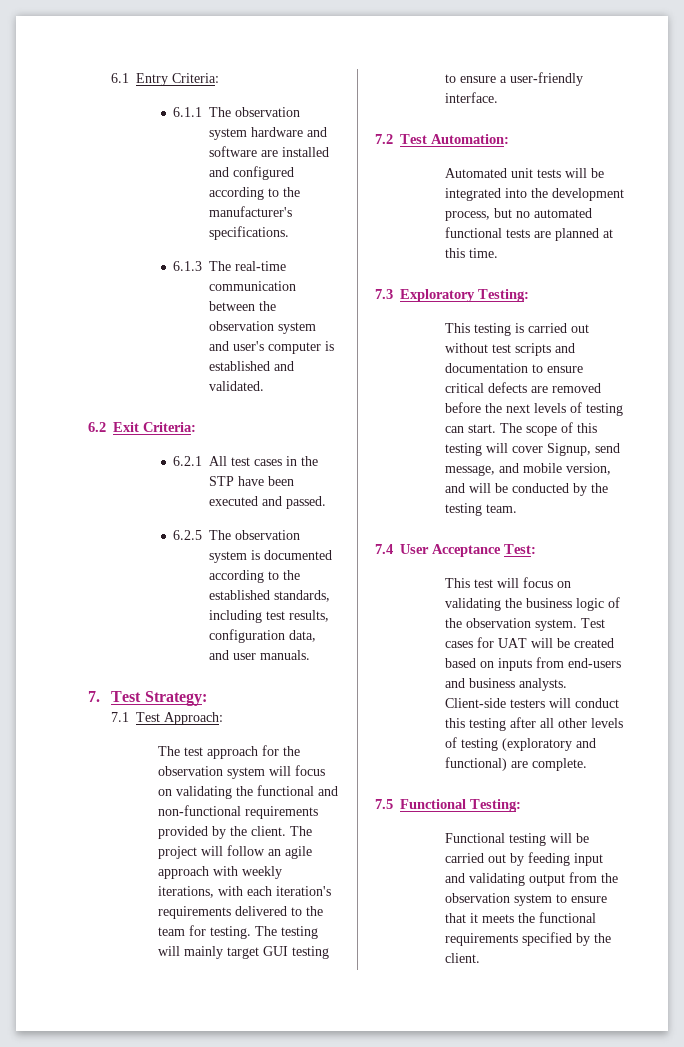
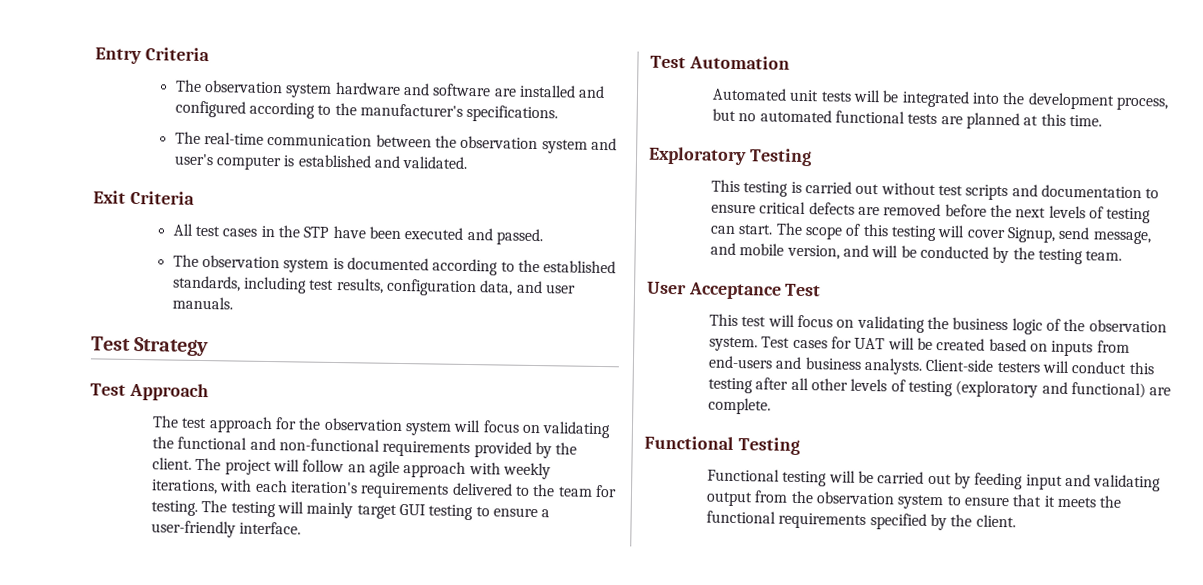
[111,73,220,86] [173,107,203,117] 6.1 Entry Criteria: // 6.1.1 -> [95,47,210,65] Entry Criteria //
[173,261,203,271] 6.1.3 -> (559, 113) none
[88,422,196,432] [173,456,203,466] 6.2 Exit Criteria: // 6.2.1 -> [93,190,195,205] Exit Criteria //
[173,530,203,540] 6.2.5 -> (543, 237) none
[88,691,207,706] [111,712,224,725] 7. Test Strategy: // 7.1 Test Approach: -> [91,336,210,357] [90,382,209,402] Test Strategy // Test Approach
[375,134,509,144] 7.2 Test Automation: -> [650,55,790,70] Test Automation
[375,289,529,302] 7.3 Exploratory Testing: -> [648,146,812,167] Exploratory Testing
[375,544,393,554] 7.4 -> (1123, 255) none
[504,544,536,554] Test: -> [784,283,822,297] Test
[375,799,521,812] 7.5 Functional Testing: -> [644,435,800,455] Functional Testing

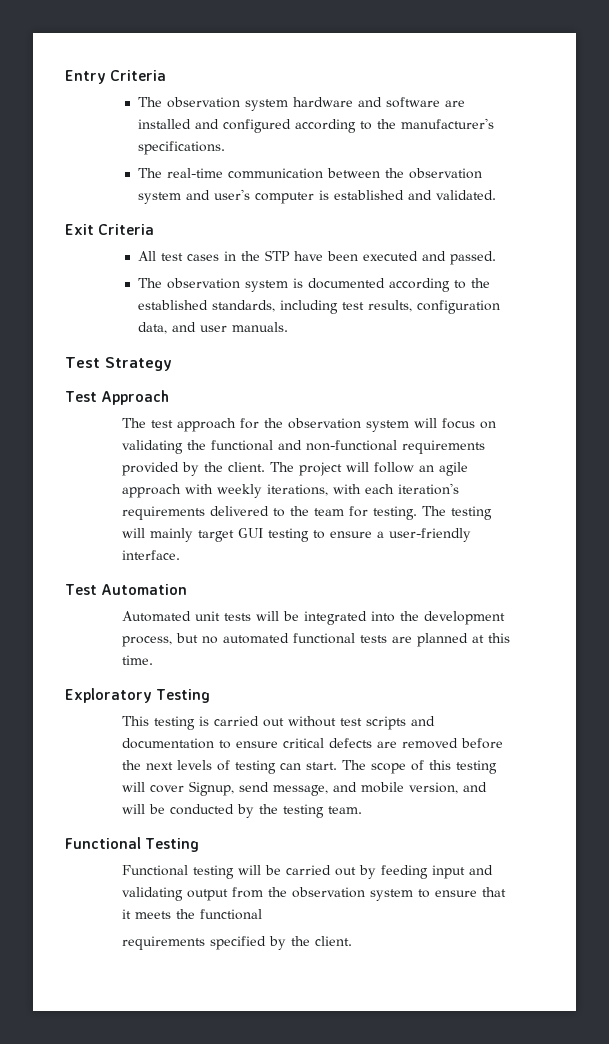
[646,281,822,300] [709,313,1167,335] [709,336,1130,357] [708,355,1155,375] [708,377,1172,399] [708,397,772,415] // User Acceptance Test // This test will focus on validating the business logic of the observation system. Test cases for UAT will be created based on inputs from end-users and business analysts. Client-side testers will conduct this testing after all other levels of testing (exploratory and functional) are complete. -> (363, 810) none
(777, 517) none -> (263, 914) //

